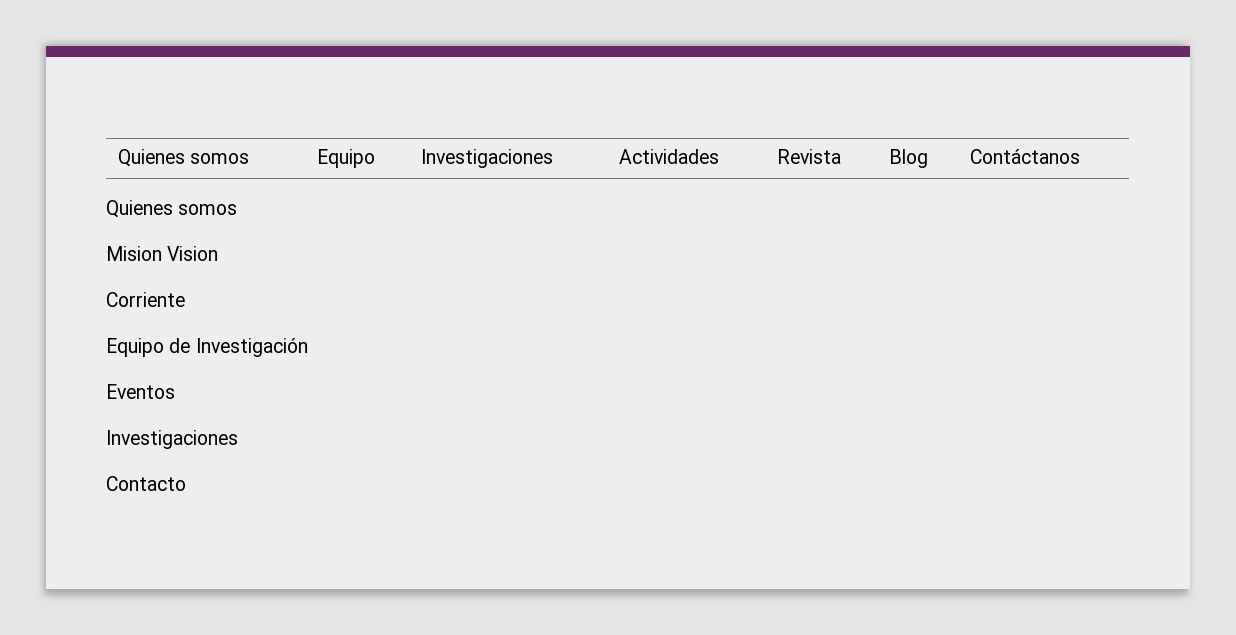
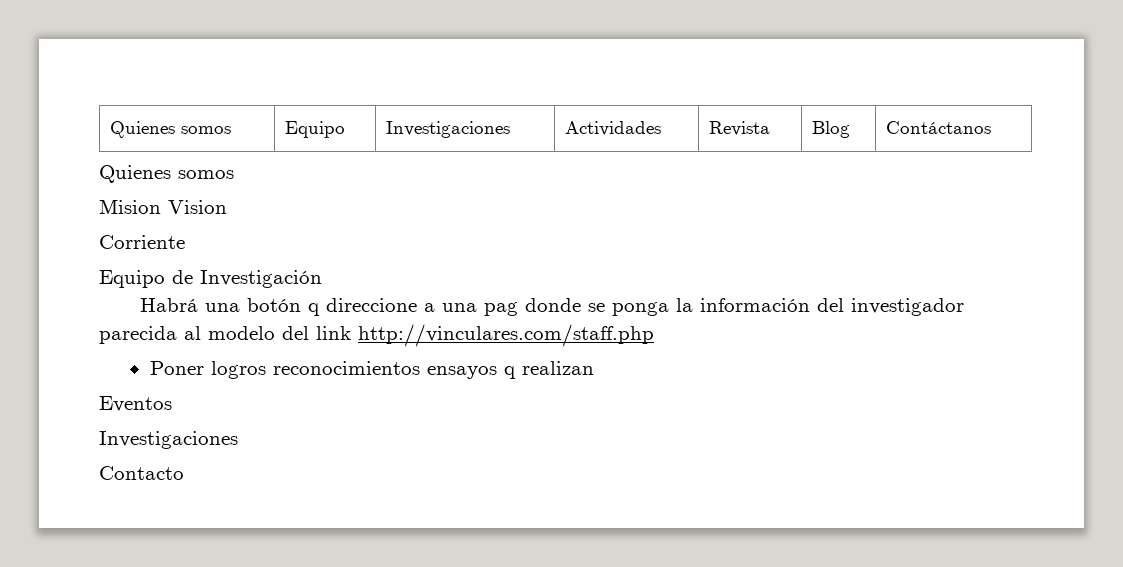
(308, 347) none -> [139,298,964,316] [99,324,654,347] [149,361,594,379] // Habrá una botón q direccione a una pag donde se ponga la información del investigador parecida al modelo del link http://vinculares.com/staff.php // Poner logros reconocimientos ensayos q realizan

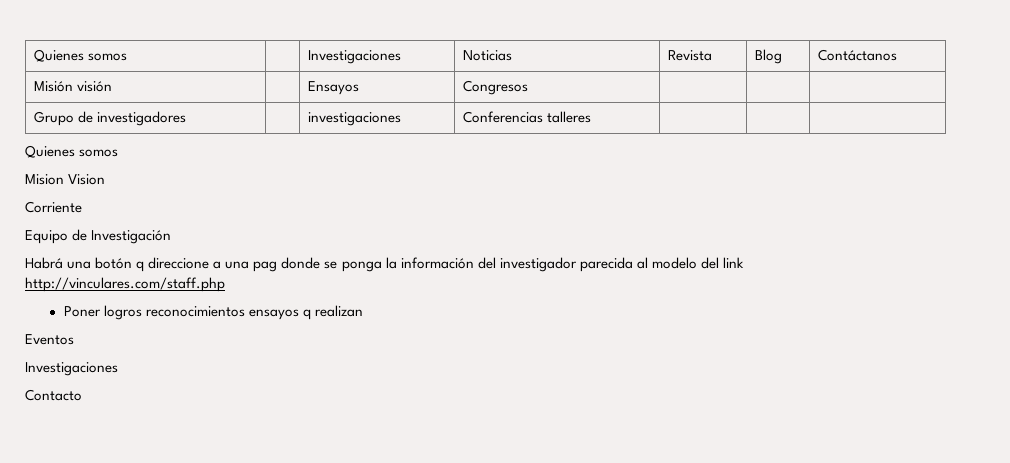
[285,121,346,138] Equipo -> (127, 57) none
[565,121,662,136] Actividades -> [462,50,512,61] Noticias
(992, 127) none -> [33,81,112,92] [307,81,359,95] [462,80,528,95] [33,111,186,126] [307,112,401,126] [462,111,591,123] // Misión visión | | Ensayos | Congresos | | | // Grupo de investigadores | | investigaciones | Conferencias talleres | | |

